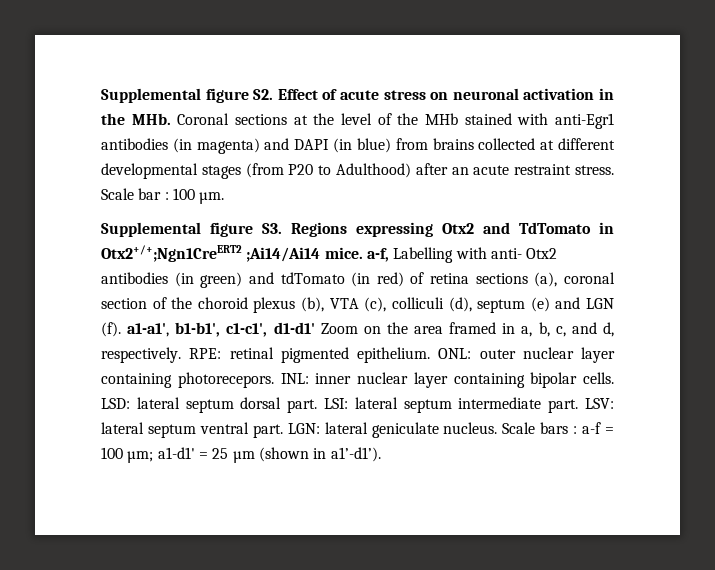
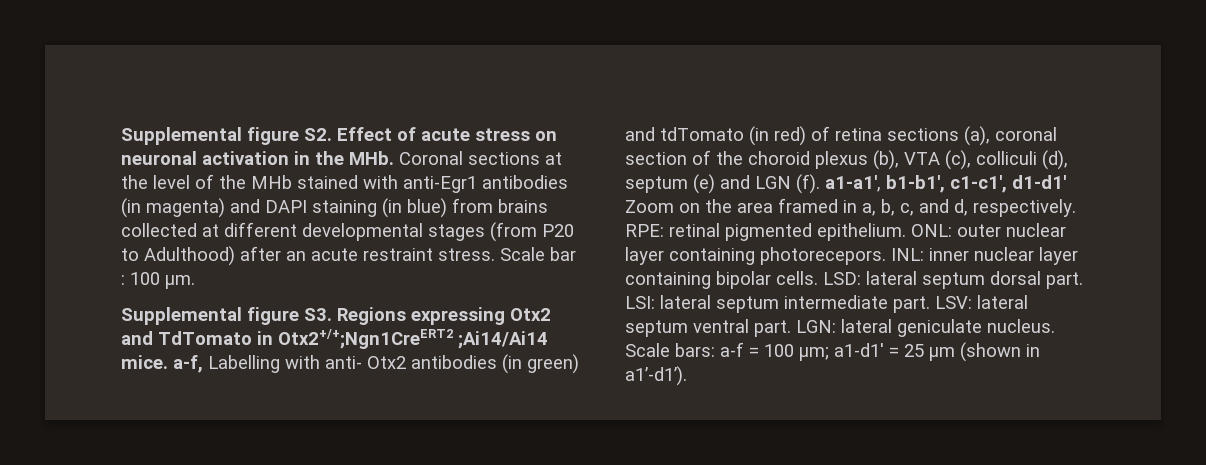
(330, 144) none -> [312,200,377,217] staining
[540,422,578,434] bars : -> [675,343,715,357] bars:

